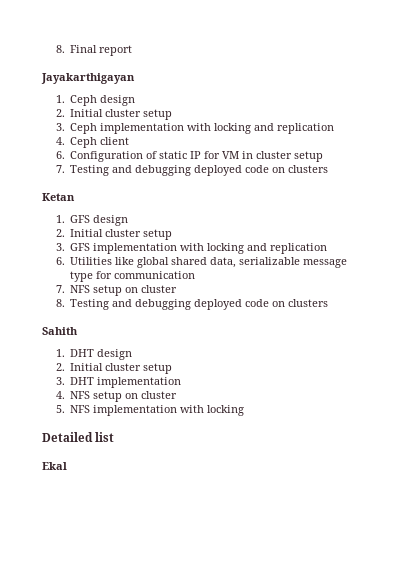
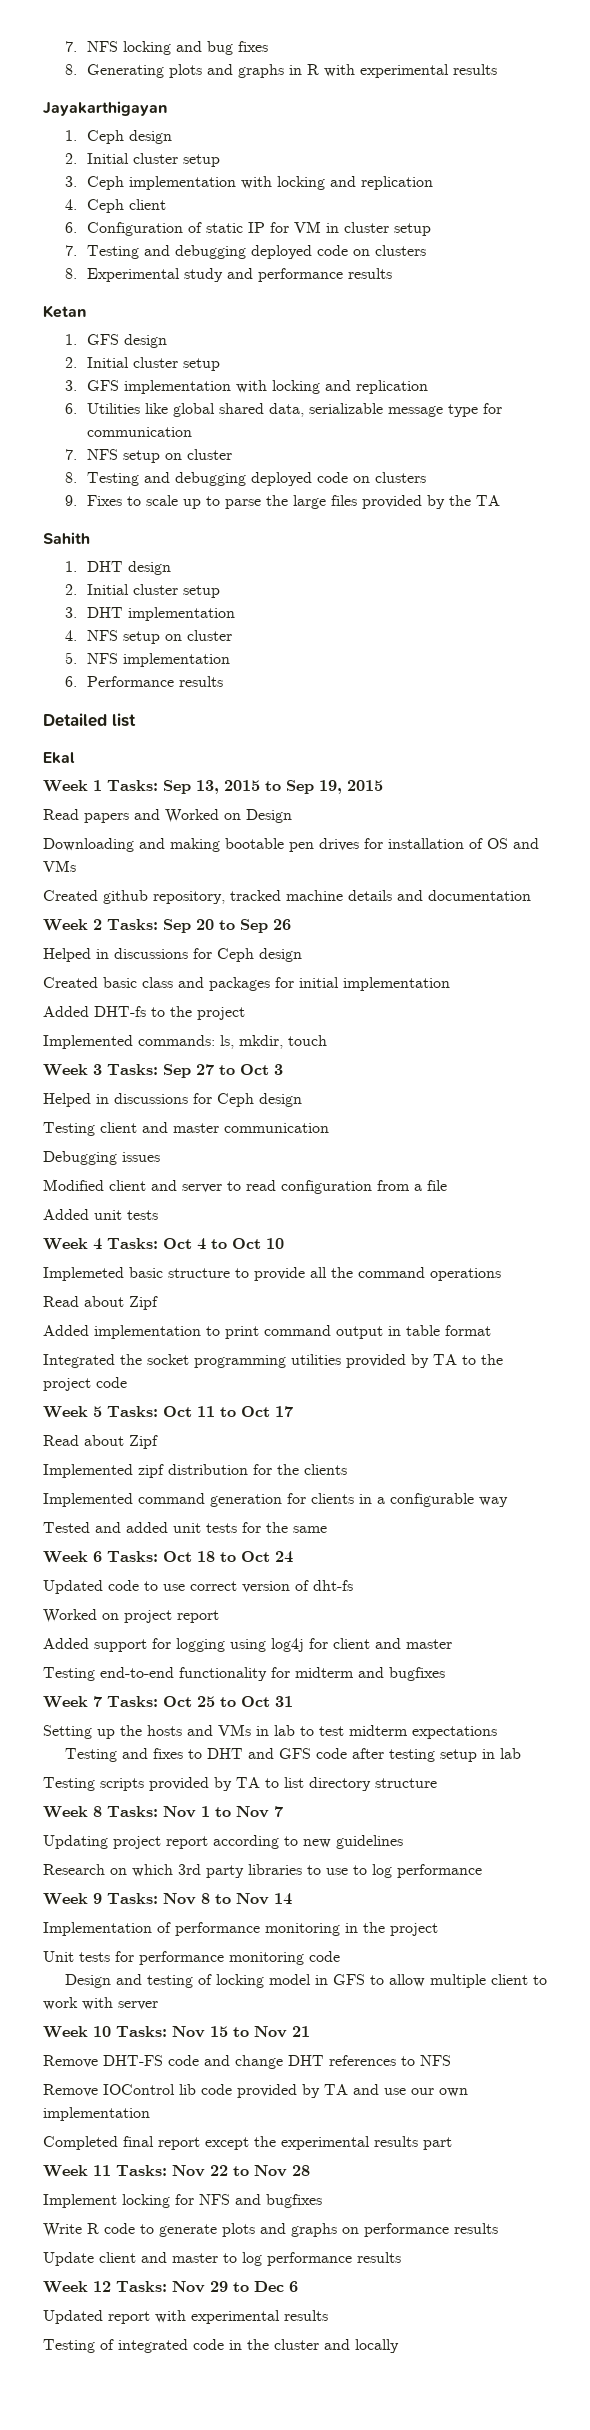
[55,45,133,56] 8. Final report -> [64,41,268,55] [64,64,497,78] 7. NFS locking and bug fixes // 8. Generating plots and graphs in R with experimental results
(329, 169) none -> [64,268,392,282] // 8. Experimental study and performance results
(329, 303) none -> [64,495,500,509] // 9. Fixes to scale up to parse the large files provided by the TA
[180,405,245,416] with locking -> [64,676,223,687] // 6. Performance results
(67, 466) none -> [43,780,383,794] [43,809,292,823] [43,838,539,852] [43,860,76,872] [43,890,531,904] [43,919,291,933] [43,948,302,962] [43,977,450,991] [43,1006,245,1020] [43,1035,327,1049] [43,1064,283,1078] [43,1093,302,1107] [43,1122,329,1136] [43,1151,160,1165] [43,1179,447,1194] [43,1209,158,1220] [43,1238,284,1250] [43,1267,501,1281] [43,1296,158,1310] [43,1325,491,1339] [43,1354,503,1368] [43,1377,127,1391] [43,1406,293,1418] [43,1435,158,1449] [43,1464,347,1478] [43,1493,508,1507] [43,1522,327,1533] [43,1551,293,1563] [43,1580,353,1594] [43,1609,219,1623] [43,1638,452,1652] [43,1667,445,1681] [43,1696,293,1708] [43,1724,497,1739] [64,1748,521,1762] [43,1777,437,1791] [43,1806,283,1818] [43,1835,403,1849] [43,1864,482,1878] [43,1893,292,1905] [43,1922,438,1936] [43,1951,340,1965] [64,1974,547,1988] [43,1997,158,2010] [43,2026,310,2038] [43,2055,451,2069] [43,2084,468,2098] [43,2107,150,2121] [43,2136,452,2150] [43,2165,310,2177] [43,2194,322,2208] [43,2223,498,2237] [43,2252,401,2266] [43,2281,298,2293] [43,2310,328,2324] [43,2339,399,2353] // Week 1 Tasks: Sep 13, 2015 to Sep 19, 2015 // Read papers and Worked on Design // Downloading and making bootable pen drives for installation of OS and VMs // Created github repository, tracked machine details and documentation // Week 2 Tasks: Sep 20 to Sep 26 // Helped in discussions for Ceph design // Created basic class and packages for initial implementation // Added DHT-fs to the project // Implemented commands: ls, mkdir, touch // Week 3 Tasks: Sep 27 to Oct 3 // Helped in discussions for Ceph design // Testing client and master communication // Debugging issues // Modified client and server to read configuration from a file // Added unit tests // Week 4 Tasks: Oct 4 to Oct 10 // Implemeted basic structure to provide all the command operations // Read about Zipf // Added implementation to print command output in table format // Integrated the socket programming utilities provided by TA to the project code // Week 5 Tasks: Oct 11 to Oct 17 // Read about Zipf // Implemented zipf distribution for the clients // Implemented command generation for clients in a configurable way // Tested and added unit tests for the same // Week 6 Tasks: Oct 18 to Oct 24 // Updated code to use correct version of dht-fs // Worked on project report // Added support for logging using log4j for client and master // Testing end-to-end functionality for midterm and bugfixes // Week 7 Tasks: Oct 25 to Oct 31 // Setting up the hosts and VMs in lab to test midterm expectations // Testing and fixes to DHT and GFS code after testing setup in lab // Testing scripts provided by TA to list directory structure // Week 8 Tasks: Nov 1 to Nov 7 // Updating project report according to new guidelines // Research on which 3rd party libraries to use to log performance // Week 9 Tasks: Nov 8 to Nov 14 // Implementation of performance monitoring in the project // Unit tests for performance monitoring code // Design and testing of locking model in GFS to allow multiple client to work with server // Week 10 Tasks: Nov 15 to Nov 21 // Remove DHT-FS code and change DHT references to NFS // Remove IOControl lib code provided by TA and use our own implementation // Completed final report except the experimental results part // Week 11 Tasks: Nov 22 to Nov 28 // Implement locking for NFS and bugfixes // Write R code to generate plots and graphs on performance results // Update client and master to log performance results // Week 12 Tasks: Nov 29 to Dec 6 // Updated report with experimental results // Testing of integrated code in the cluster and locally

